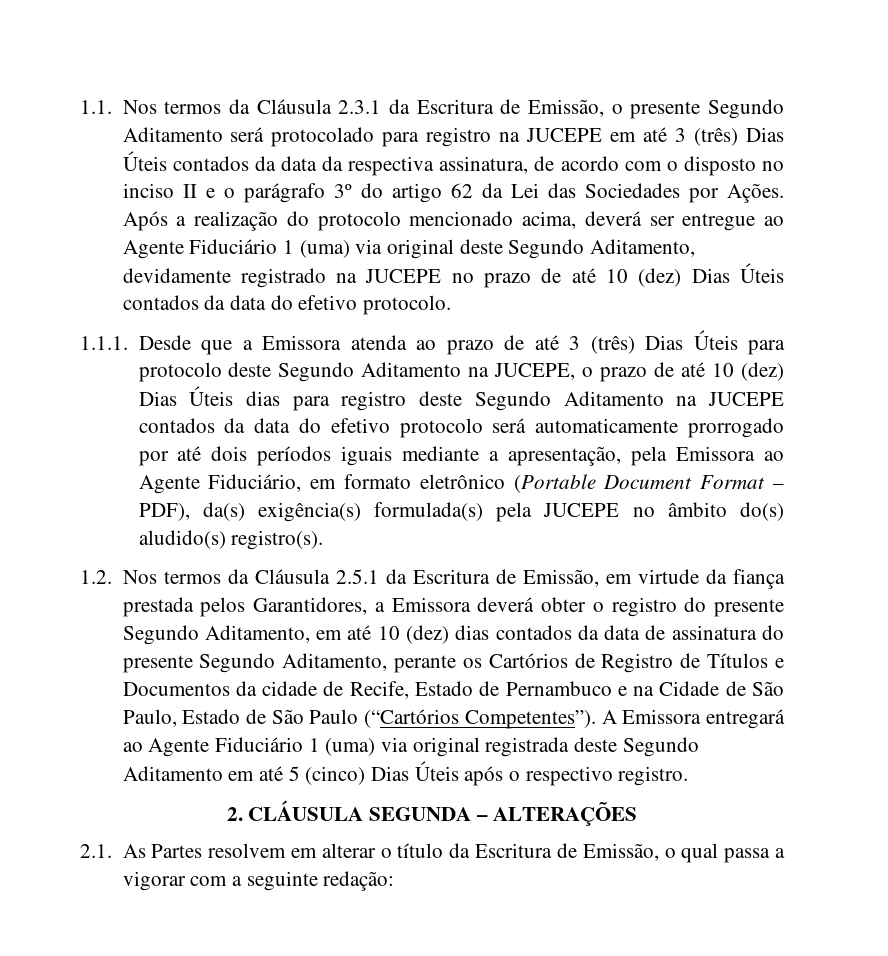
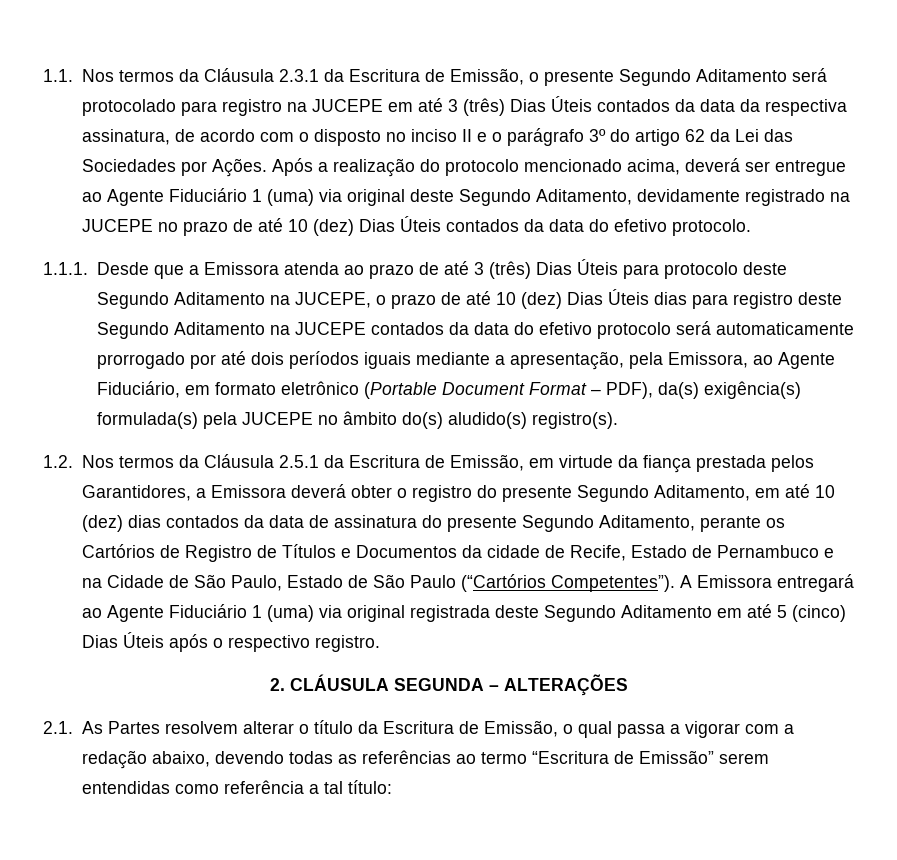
[676,446,756,461] Emissora -> [667,352,748,368] Emissora,
[290,848,317,858] em -> (238, 727) none
[246,871,395,891] seguinte redação: -> [81,750,769,769] [81,780,392,794] redação abaixo, devendo todas as referências ao termo “Escritura de Emissão” serem entendidas como referência a tal título:

